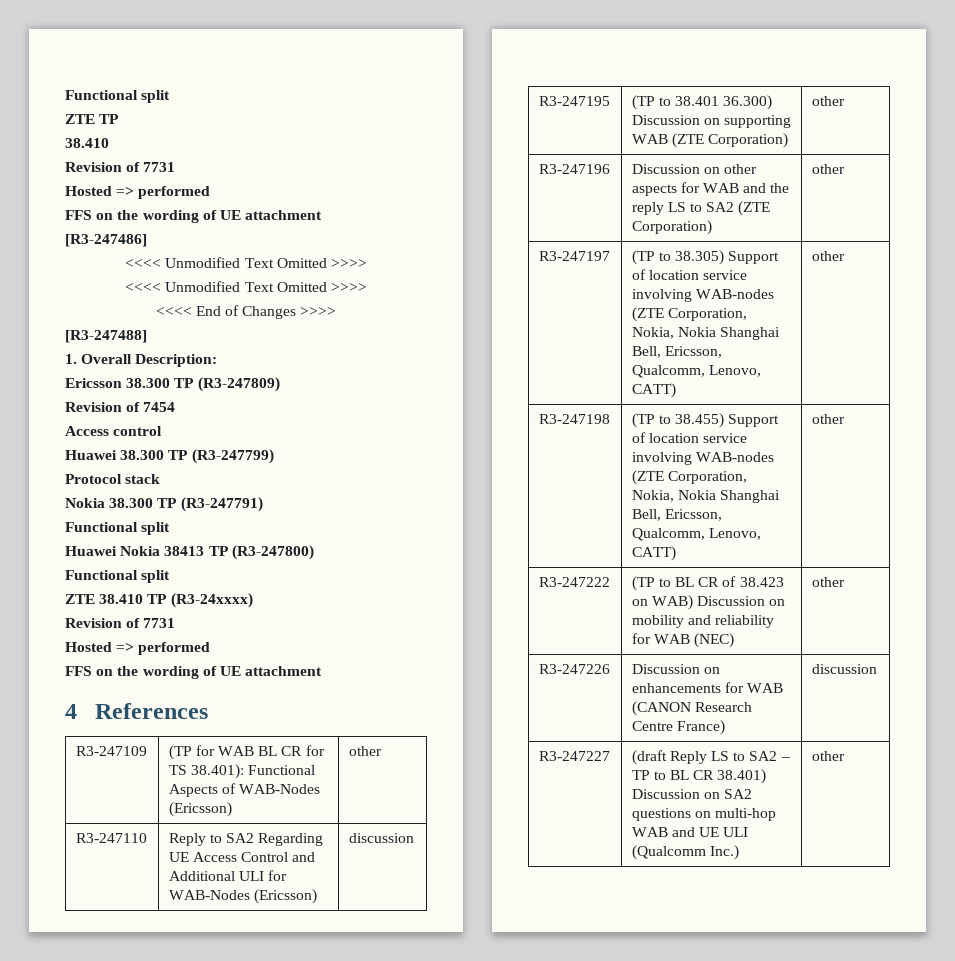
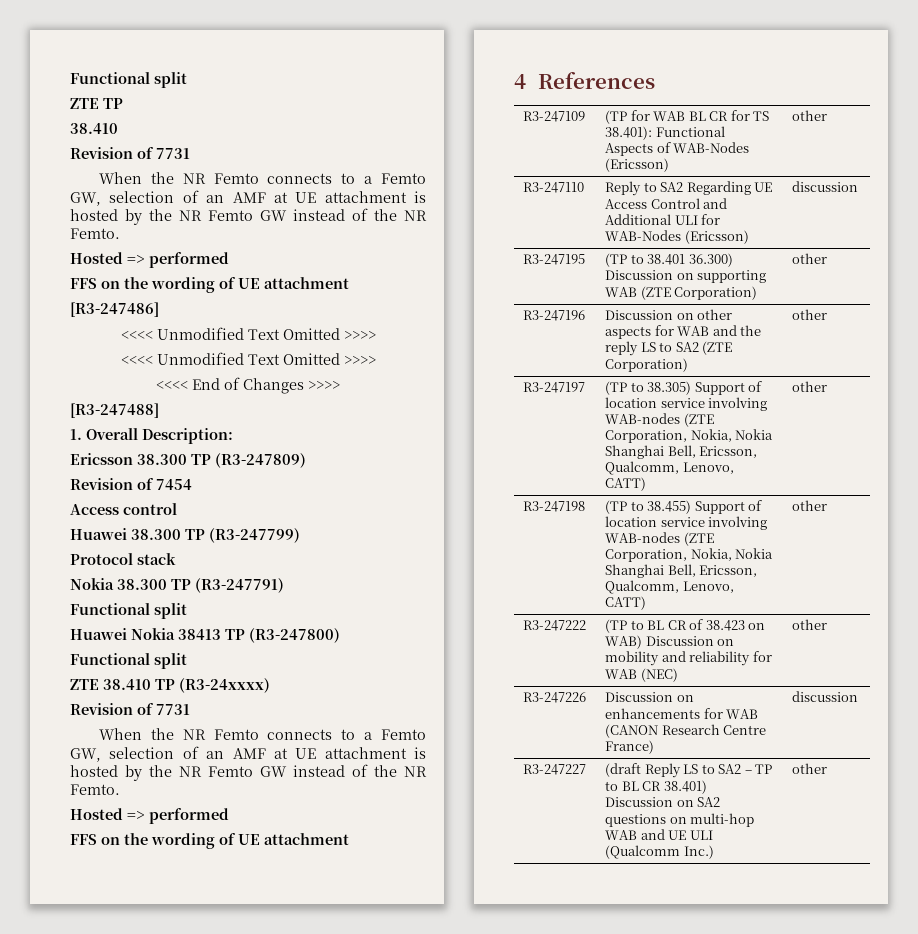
(176, 167) none -> [99,172,426,184] [70,190,426,206] [70,208,427,225] [70,228,120,239] // When the NR Femto connects to a Femto GW, selection of an AMF at UE attachment is hosted by the NR Femto GW instead of the NR Femto.
(176, 623) none -> [99,728,426,740] [70,746,426,762] [70,764,427,781] [70,784,120,795] // When the NR Femto connects to a Femto GW, selection of an AMF at UE attachment is hosted by the NR Femto GW instead of the NR Femto.

